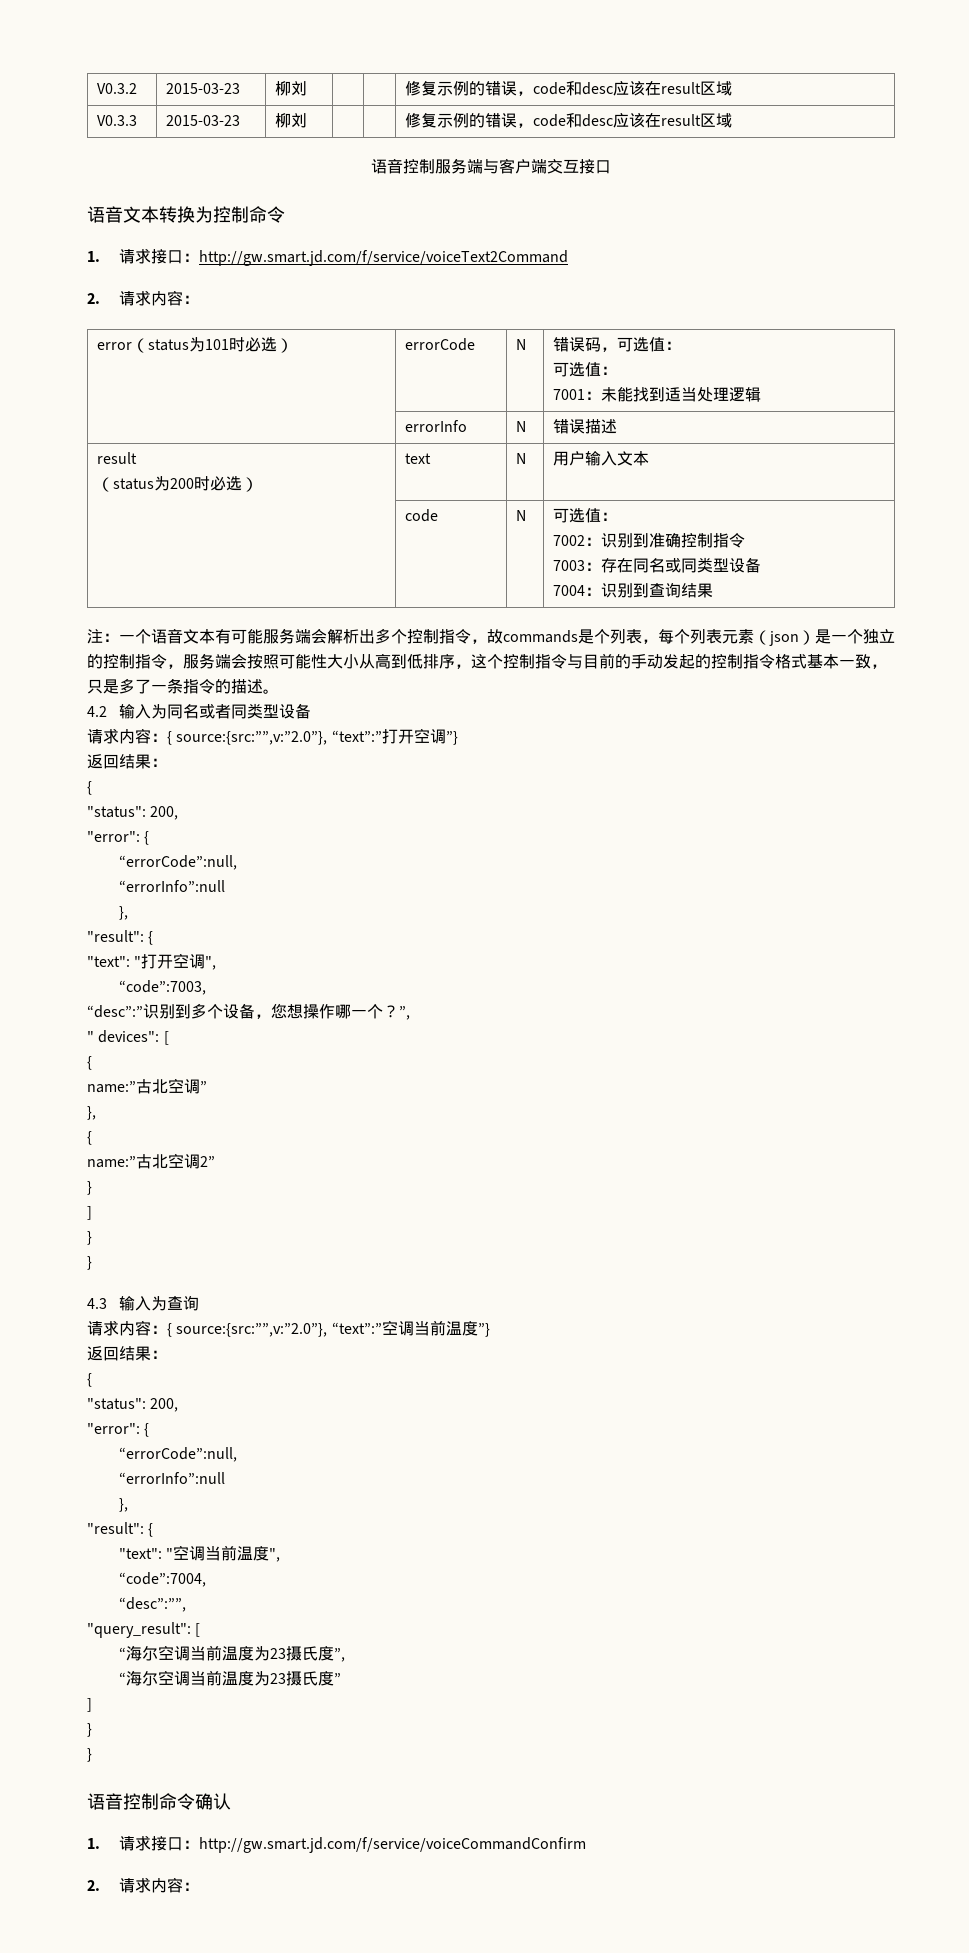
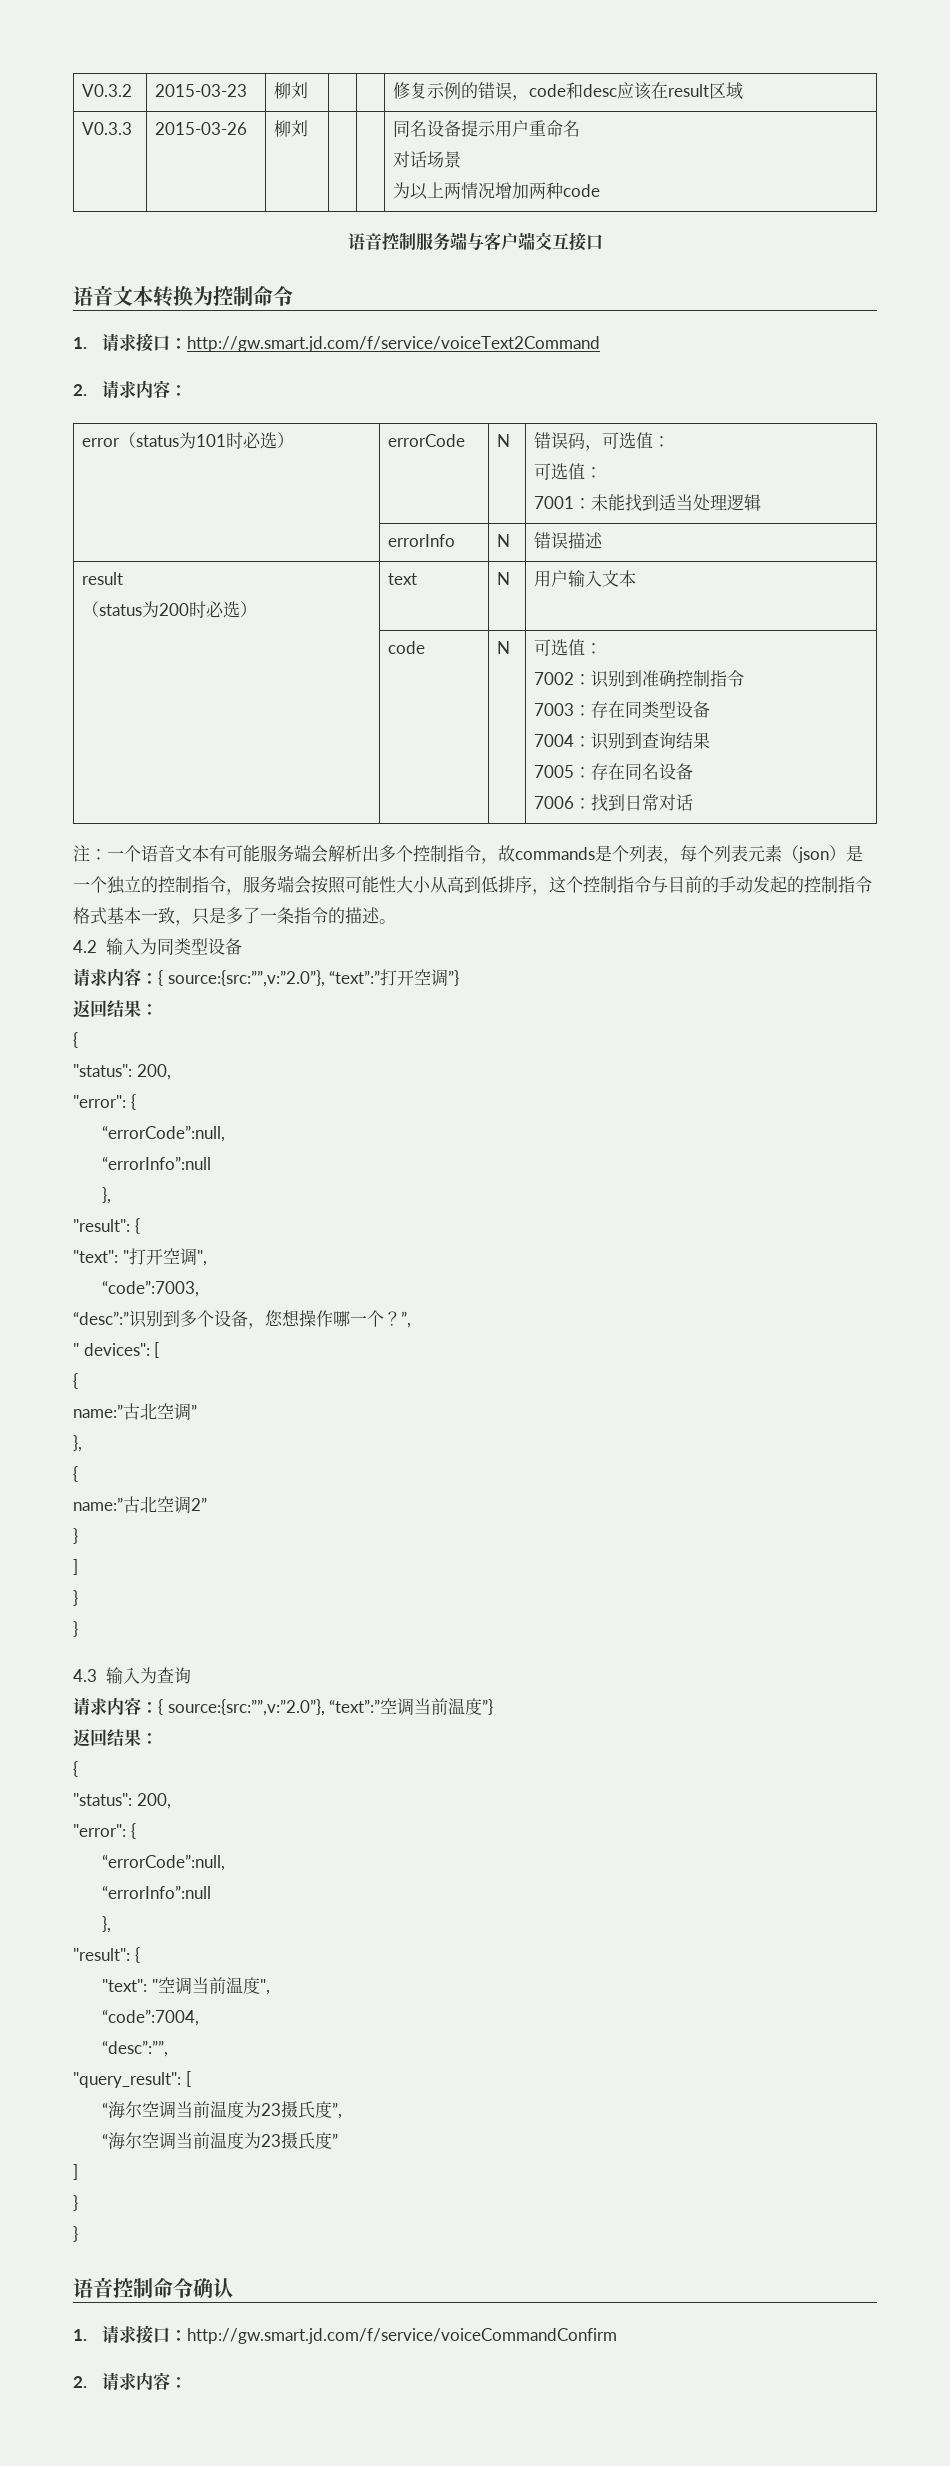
[165,115,240,126] [274,113,307,128] [404,112,732,128] 2015-03-23 | 柳刘 | | | 修复示例的错误，code和desc应该在result区域 -> [154,122,247,135] [273,120,308,137] [392,120,580,137] [392,151,461,168] [392,182,600,200] 2015-03-26 | 柳刘 | | | 同名设备提示用户重命名 // 对话场景 // 为以上两情况增加两种code
[648,558,697,573] 名或同 -> (642, 709) none
(713, 590) none -> [533,763,693,780] [533,794,693,812] // 7005：存在同名设备 // 7006：找到日常对话
[182,704,247,719] 名或者同 -> (174, 946) none

